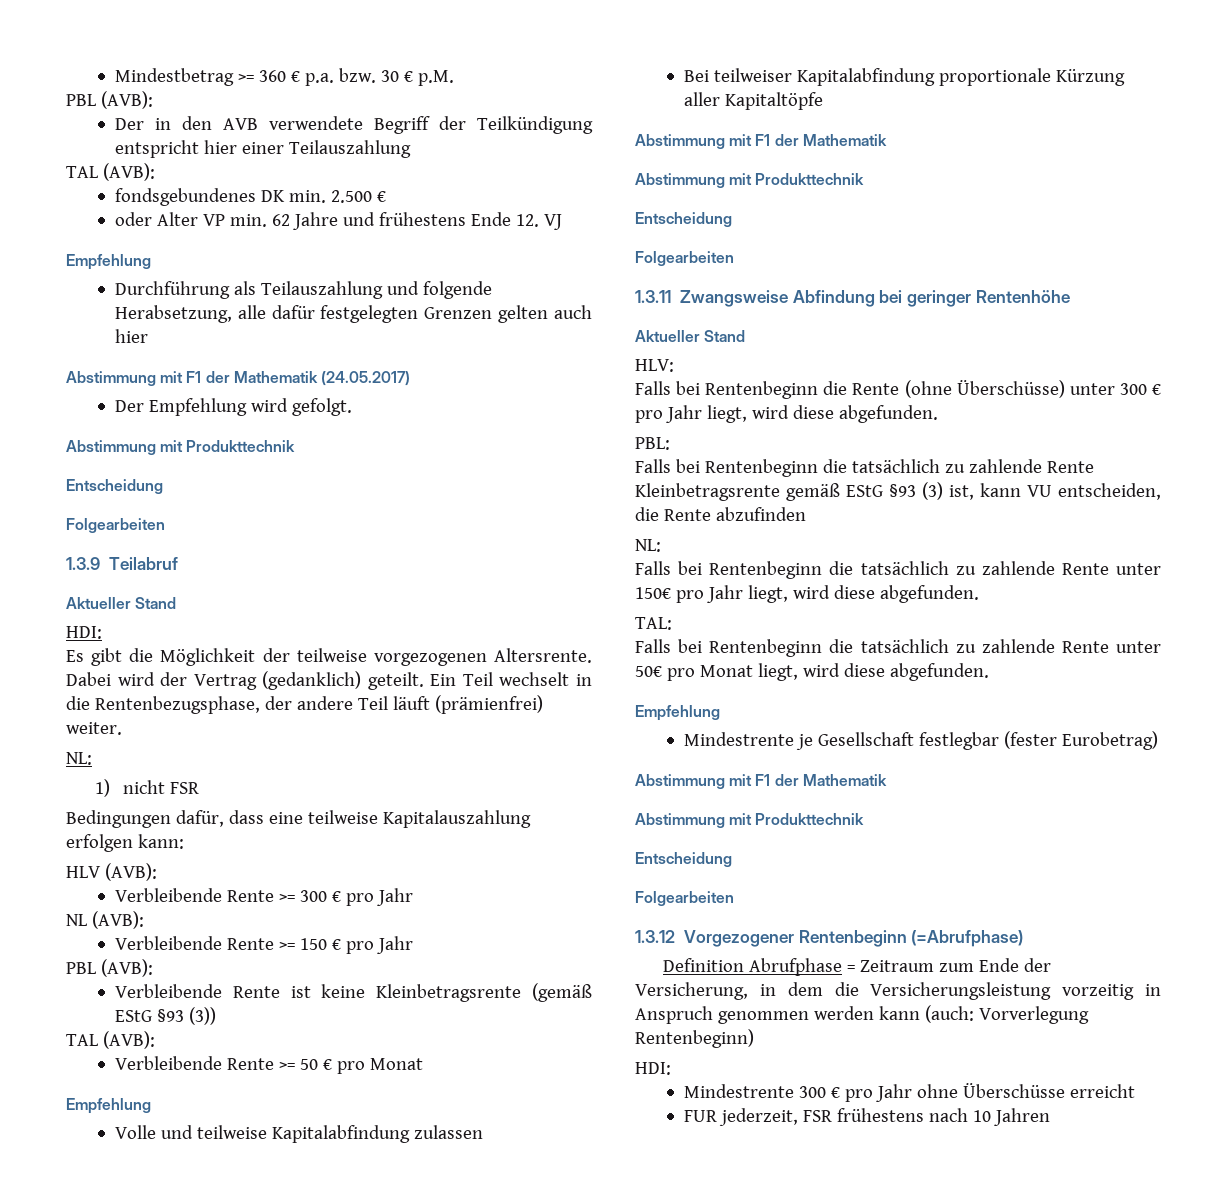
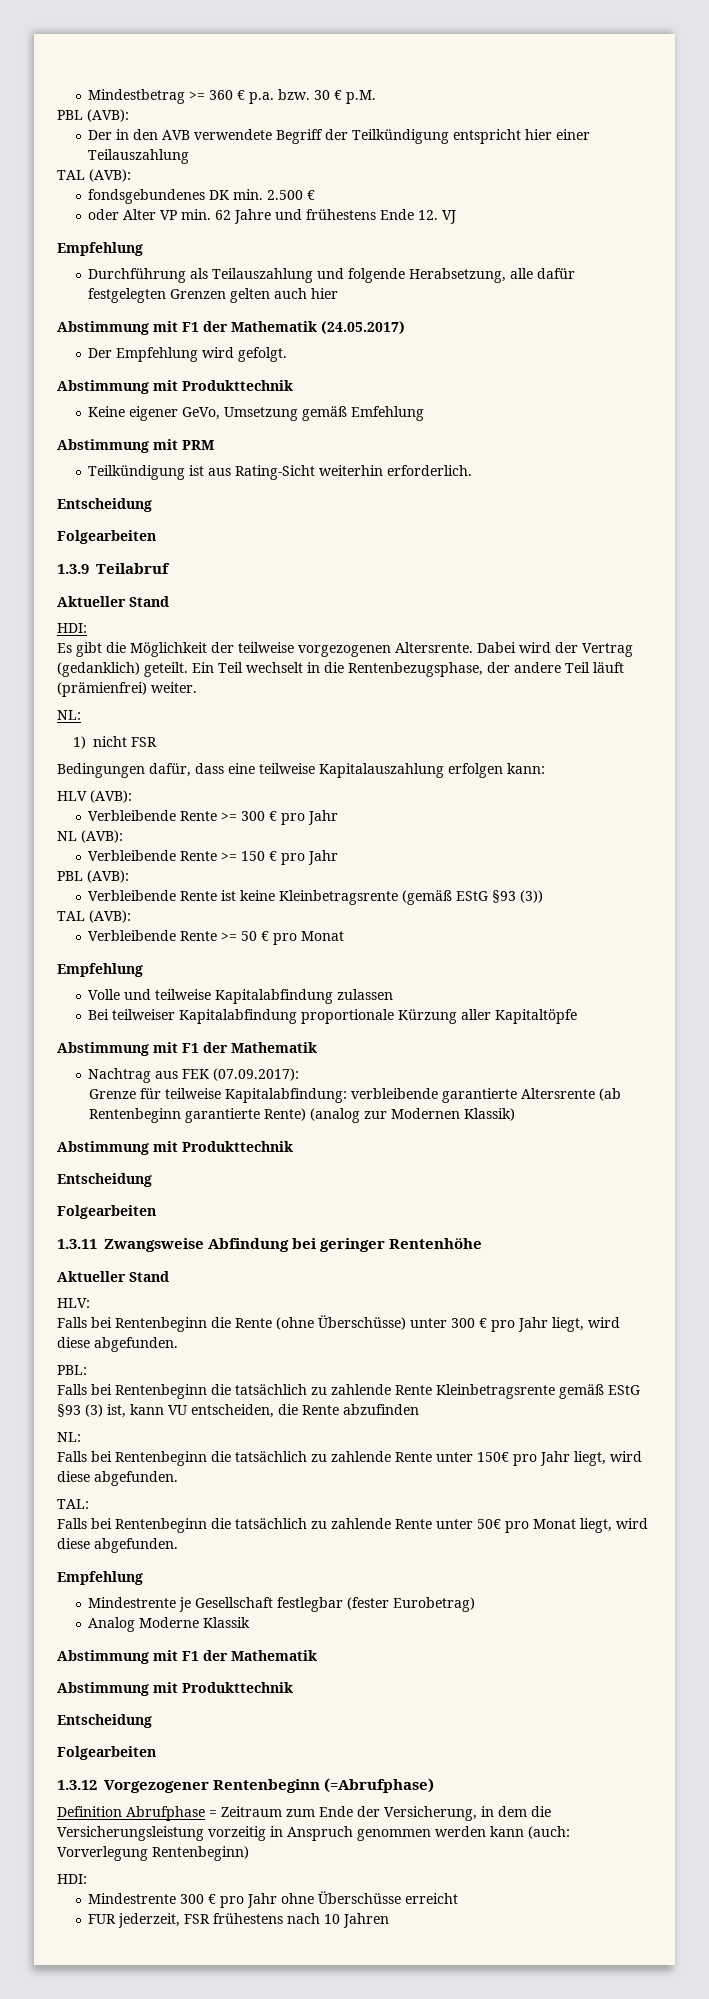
(296, 446) none -> [88,406,425,421] [57,439,214,453] [88,465,473,480] // Keine eigener GeVo, Umsetzung gemäß Emfehlung // Abstimmung mit PRM // Teilkündigung ist aus Rating-Sicht weiterhin erforderlich.
(887, 140) none -> [88,1068,300,1083] [88,1088,621,1103] [88,1108,515,1123] // Nachtrag aus FEK (07.09.2017): // Grenze für teilweise Kapitalabfindung: verbleibende garantierte Altersrente (ab Rentenbeginn garantierte Rente) (analog zur Modernen Klassik)
(1158, 740) none -> [88,1617,251,1632] // Analog Moderne Klassik

